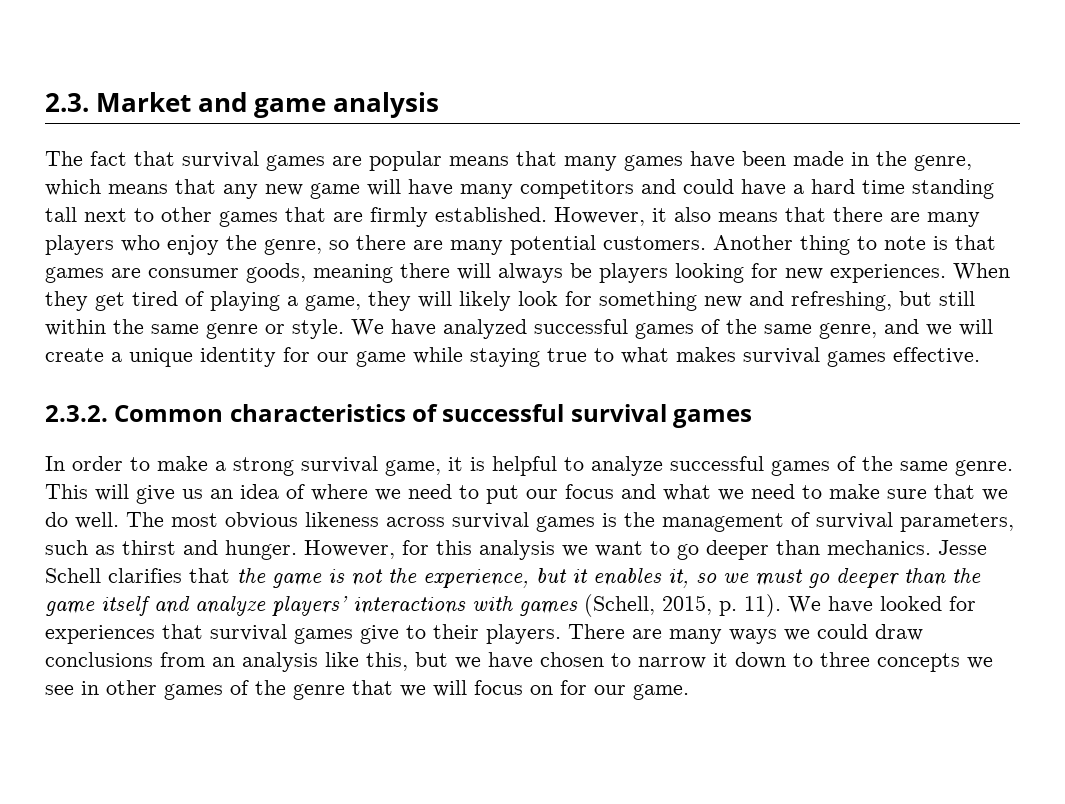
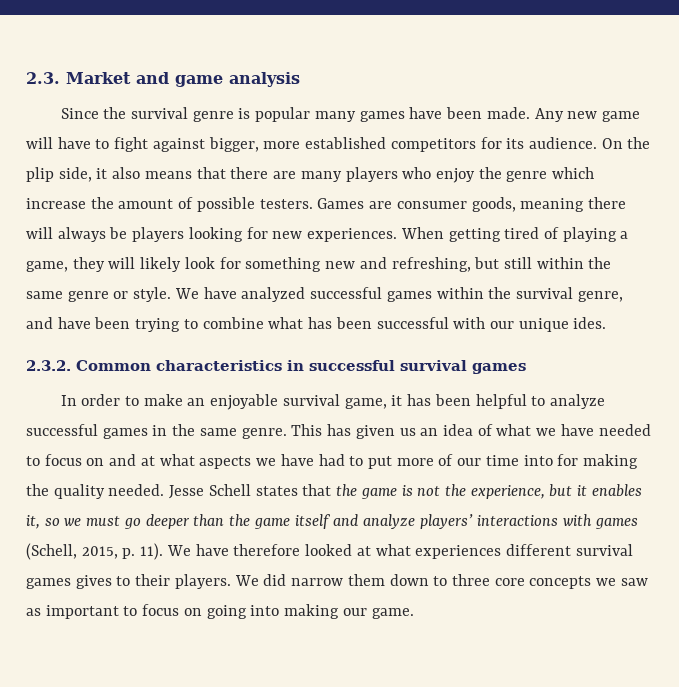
[45,151,972,171] [45,179,994,199] [45,207,645,227] The fact that survival games are popular means that many games have been made in the genre, which means that any new game will have many competitors and could have a hard time standing tall next to other games that are firmly established. However, -> [60,107,640,122] [26,137,651,152] [26,167,92,182] Since the survival genre is popular many games have been made. Any new game will have to fight against bigger, more established competitors for its audience. On the plip side,
[264,235,996,255] [45,267,104,283] genre, so there are many potential customers. Another thing to note is that games -> [506,167,595,182] [26,197,365,212] genre which increase the amount of possible testers. Games
[45,291,125,311] they get -> [448,228,501,242] getting
[701,319,993,339] [45,347,980,367] of the same genre, and we will create a unique identity for our game while staying true to what makes survival games effective. -> [436,287,623,302] [26,317,607,332] within the survival genre, and have been trying to combine what has been successful with our unique ides.
[412,404,439,422] of -> [287,360,304,371] in
[215,457,294,476] a strong -> [187,394,279,410] an enjoyable
[470,457,485,471] is -> [407,394,471,406] has been
[837,456,856,471] of -> [152,425,168,436] in
[95,484,175,504] will give -> [327,424,395,439] has given
[311,484,1008,504] [45,512,1014,532] [45,540,931,560] where we need to put our focus and what we need to make sure that we do well. The most obvious likeness across survival games is the management of survival parameters, such as thirst and hunger. However, for this analysis we want to go deeper than mechanics. -> [496,424,651,436] [26,454,639,469] [26,484,165,499] what we have needed to focus on and at what aspects we have had to put more of our time into for making the quality needed.
[108,568,182,583] clarifies -> [255,486,298,496] states
[880,596,976,611] [45,624,399,644] looked for experiences that survival games give -> [233,544,633,559] [26,575,112,589] therefore looked at what experiences different survival games gives
[568,624,923,644] [45,652,728,672] There are many ways we could draw conclusions from an analysis like this, but we have chosen to narrow it -> [234,574,385,586] We did narrow them
(870, 659) none -> [494,578,525,586] core
[45,680,587,700] see in other games of the genre that we will focus on for -> [620,578,648,586] [26,604,340,619] saw as important to focus on going into making

